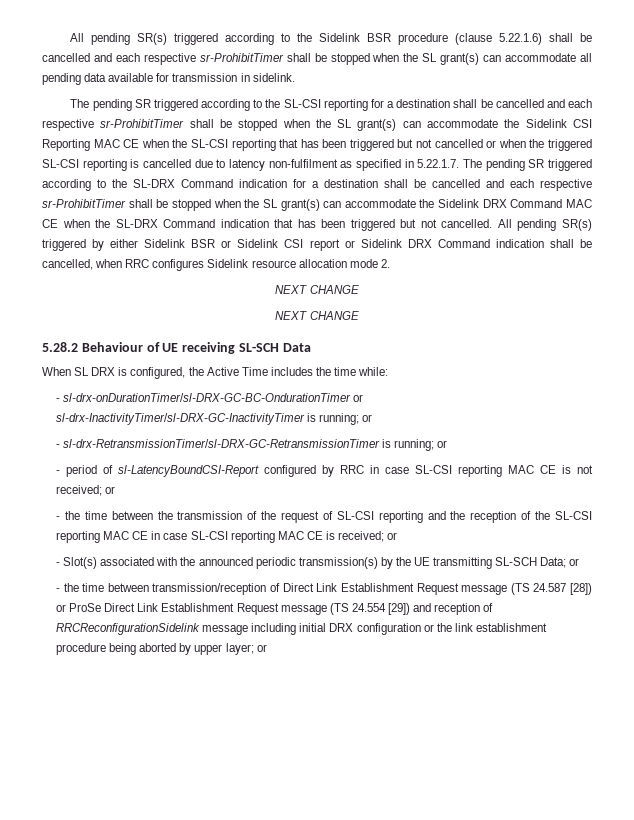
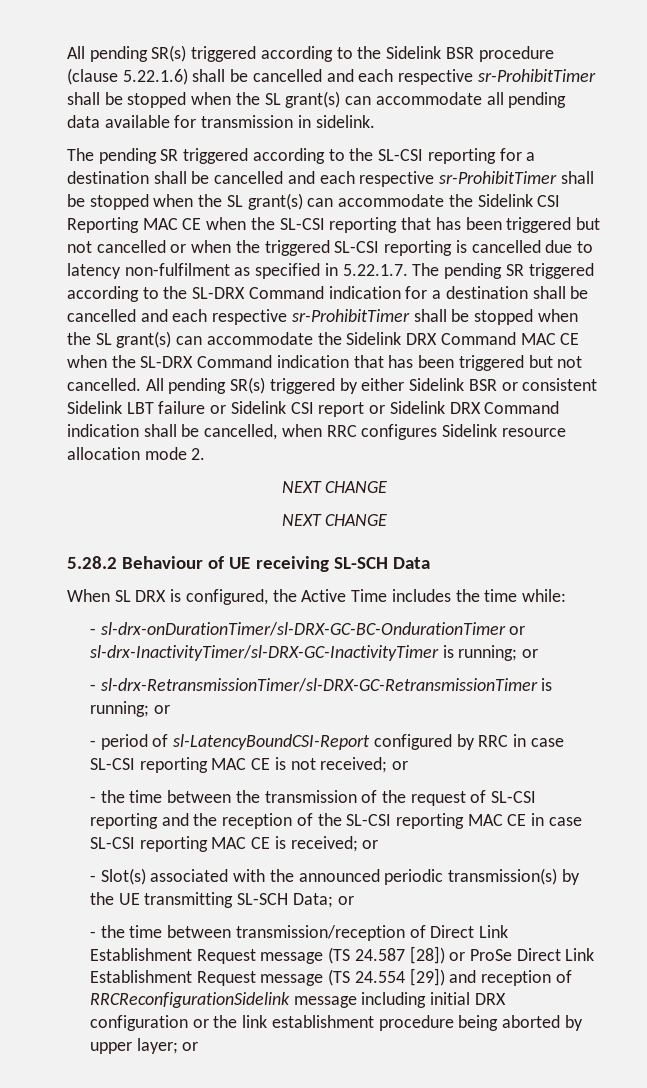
(232, 244) none -> [522,378,598,391] [67,401,227,414] consistent Sidelink LBT failure or

